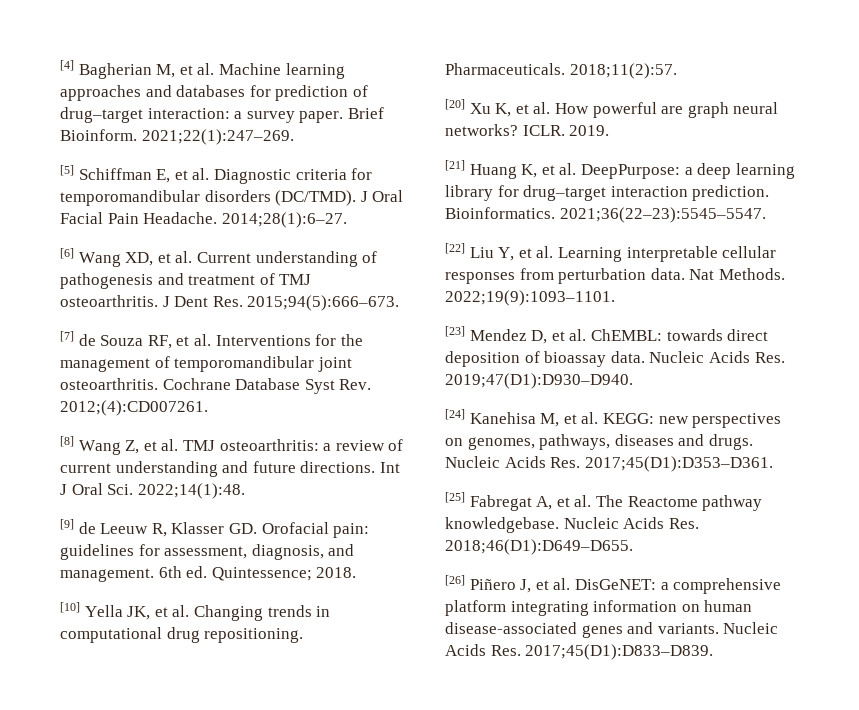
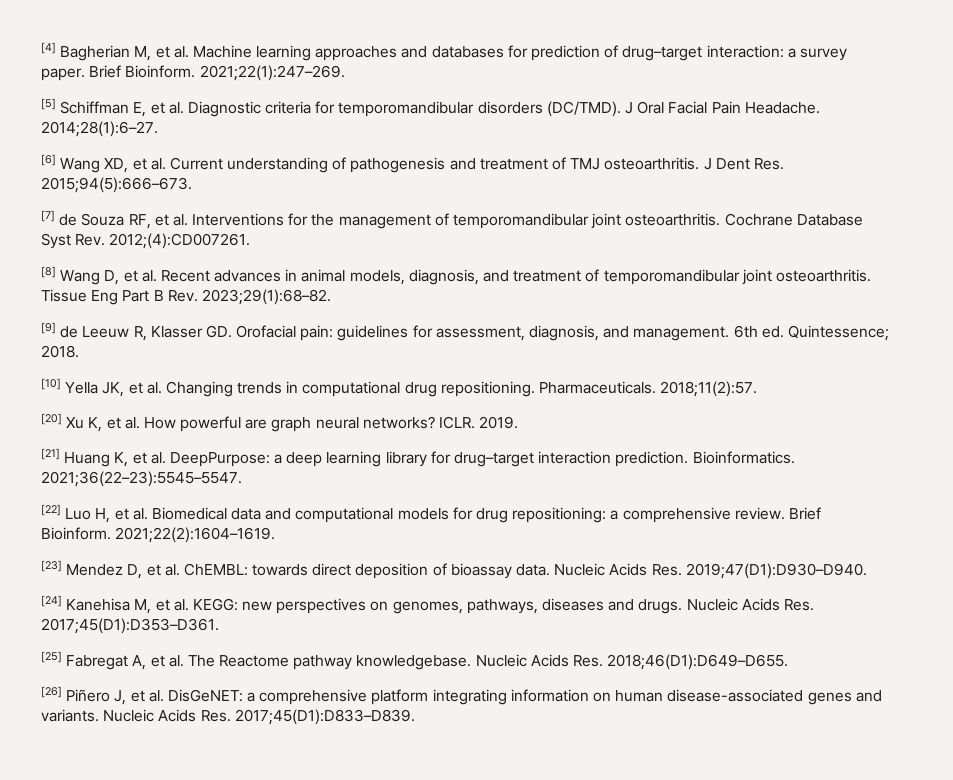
[125,439,404,454] [60,461,400,477] [60,483,245,499] Z, et al. TMJ osteoarthritis: a review of current understanding and future directions. Int J Oral Sci. 2022;14(1):48. -> [104,269,871,285] [41,289,331,305] D, et al. Recent advances in animal models, diagnosis, and treatment of temporomandibular joint osteoarthritis. Tissue Eng Part B Rev. 2023;29(1):68–82.
[469,246,777,262] [445,268,785,284] [445,290,615,306] Liu Y, et al. Learning interpretable cellular responses from perturbation data. Nat Methods. 2022;19(9):1093–1101. -> [65,507,821,523] [41,527,276,543] Luo H, et al. Biomedical data and computational models for drug repositioning: a comprehensive review. Brief Bioinform. 2021;22(2):1604–1619.

